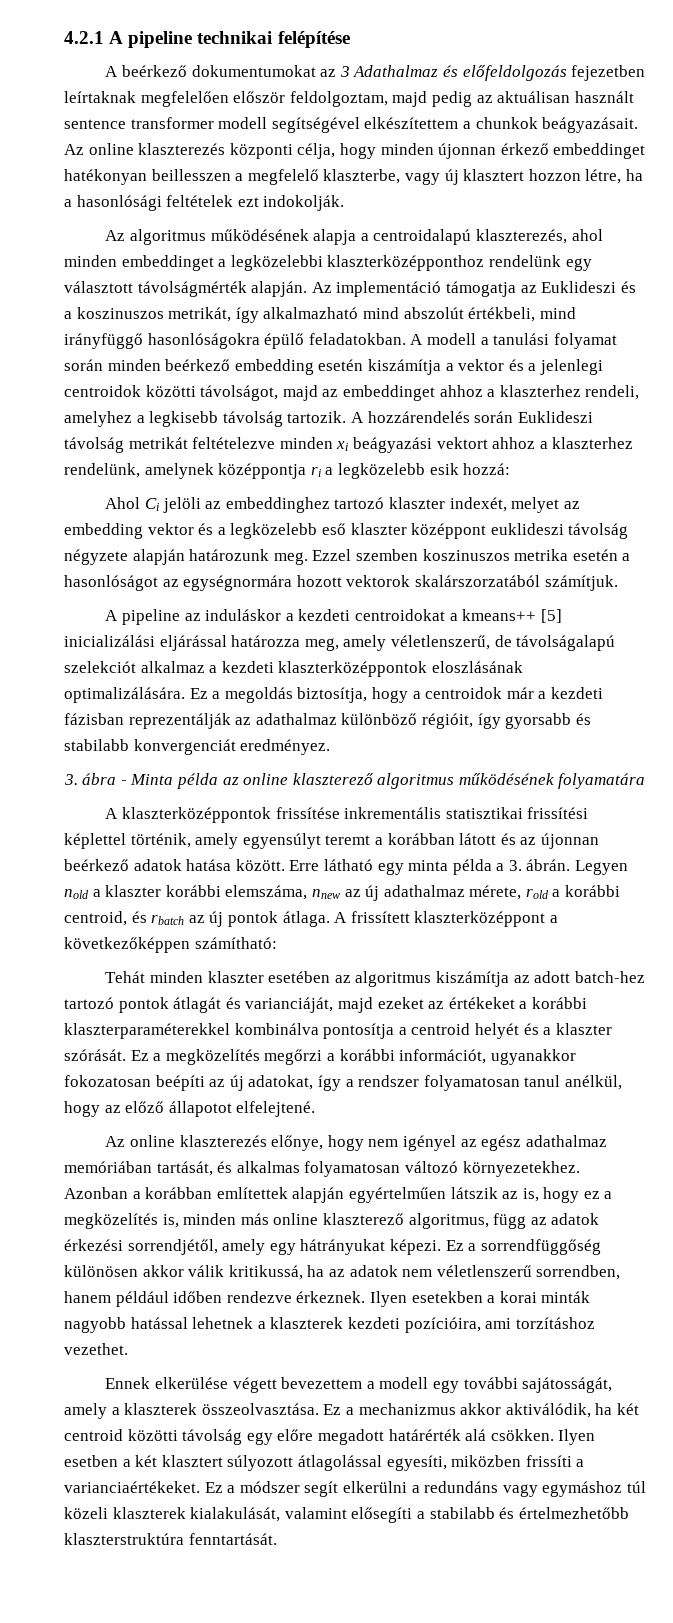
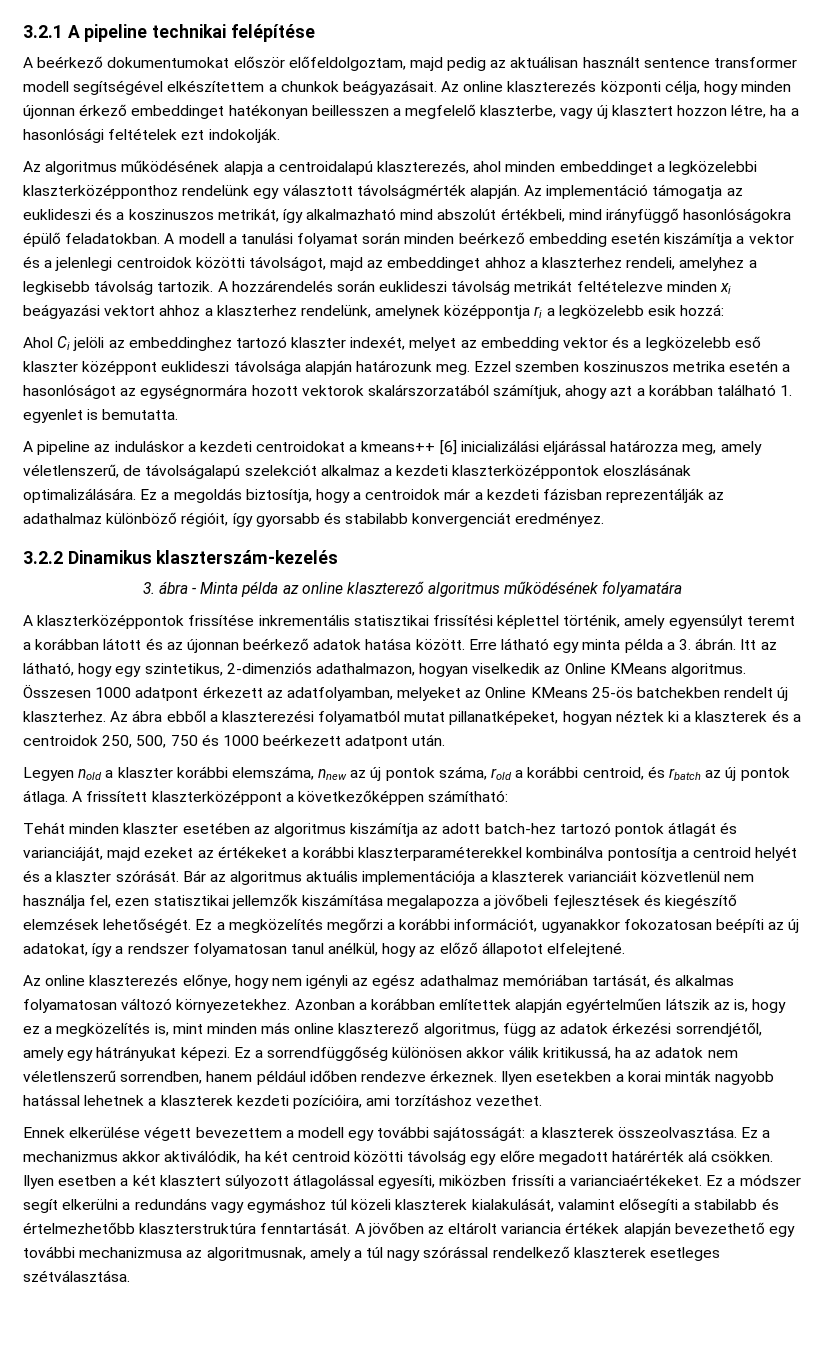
[64,31,104,44] 4.2.1 -> [23,25,63,38] 3.2.1
[320,65,646,81] [64,91,388,107] az 3 Adathalmaz és előfeldolgozás fejezetben leírtaknak megfelelően először feldolgoztam, -> [233,56,406,71] először előfeldolgoztam,
[541,281,617,293] Euklideszi -> [23,209,91,220] euklideszi
[517,411,593,423] Euklideszi -> [379,281,448,292] euklideszi
[568,523,629,539] [64,549,128,565] távolság négyzete -> [233,360,301,375] távolsága
[544,575,618,591] számítjuk. -> [493,384,793,399] [23,409,179,423] számítjuk, ahogy azt a korábban található 1. egyenlet is bemutatta.
[540,609,562,623] [5] -> [439,440,457,455] [6]
(331, 747) none -> [23,550,339,564] // 3.2.2 Dinamikus klaszterszám-kezelés
(571, 865) none -> [740,639,777,650] [23,662,747,677] [23,684,789,701] [23,710,801,725] [23,734,446,749] Itt az látható, hogy egy szintetikus, 2-dimenziós adathalmazon, hogyan viselkedik az Online KMeans algoritmus. Összesen 1000 adatpont érkezett az adatfolyamban, melyeket az Online KMeans 25-ös batchekben rendelt új klaszterhez. Az ábra ebből a klaszterezési folyamatból mutat pillanatképeket, hogyan néztek ki a klaszterek és a centroidok 250, 500, 750 és 1000 beérkezett adatpont után. //
[383,885,522,900] adathalmaz mérete, -> [385,766,487,781] pontok száma,
(126, 1055) none -> [182,870,755,885] [23,894,738,909] [23,918,192,933] Bár az algoritmus aktuális implementációja a klaszterek varianciáit közvetlenül nem használja fel, ezen statisztikai jellemzők kiszámítása megalapozza a jövőbeli fejlesztések és kiegészítő elemzések lehetőségét.
[402,1135,456,1151] igényel -> [306,974,349,989] igényli
(179, 1221) none -> [172,1023,203,1034] mint
[522,1377,613,1393] [64,1403,107,1419] sajátosságát, amely -> [433,1126,526,1141] sajátosságát:
(277, 1539) none -> [354,1222,796,1237] [23,1246,721,1261] [23,1270,130,1282] A jövőben az eltárolt variancia értékek alapján bevezethető egy további mechanizmusa az algoritmusnak, amely a túl nagy szórással rendelkező klaszterek esetleges szétválasztása.

